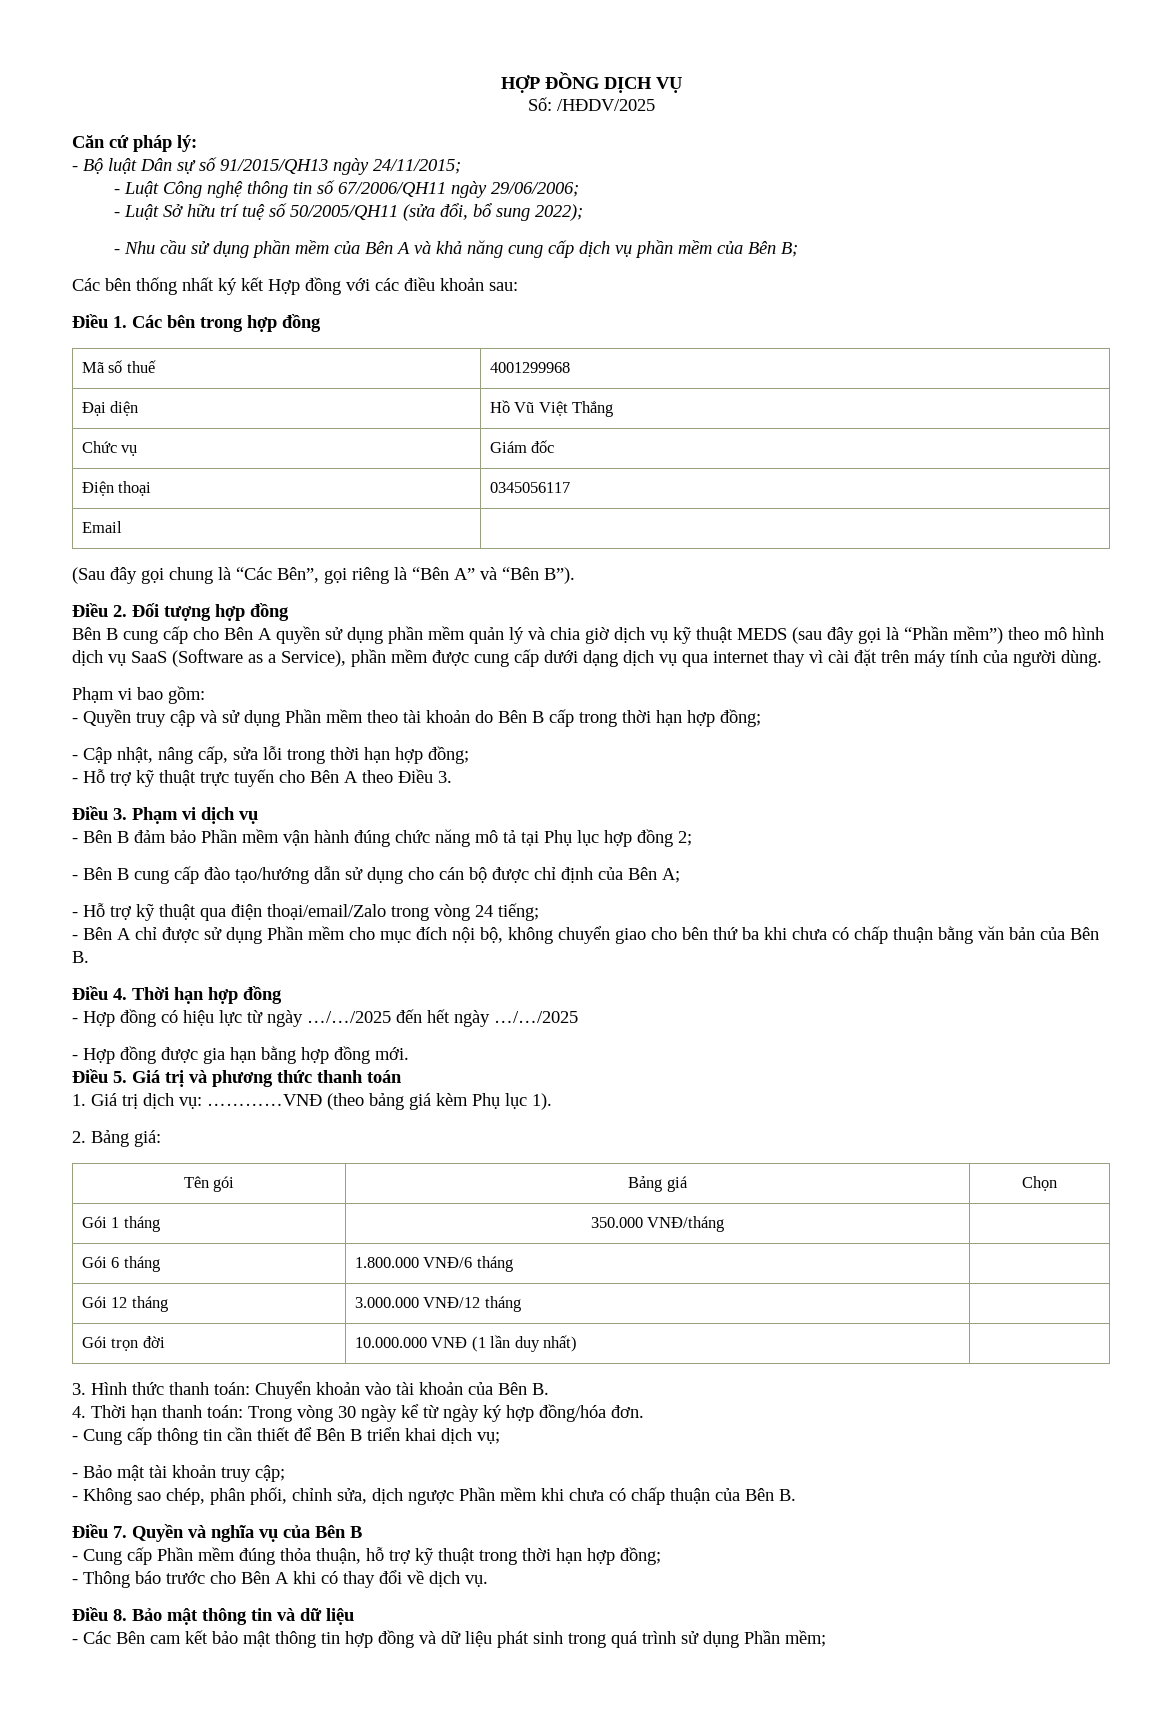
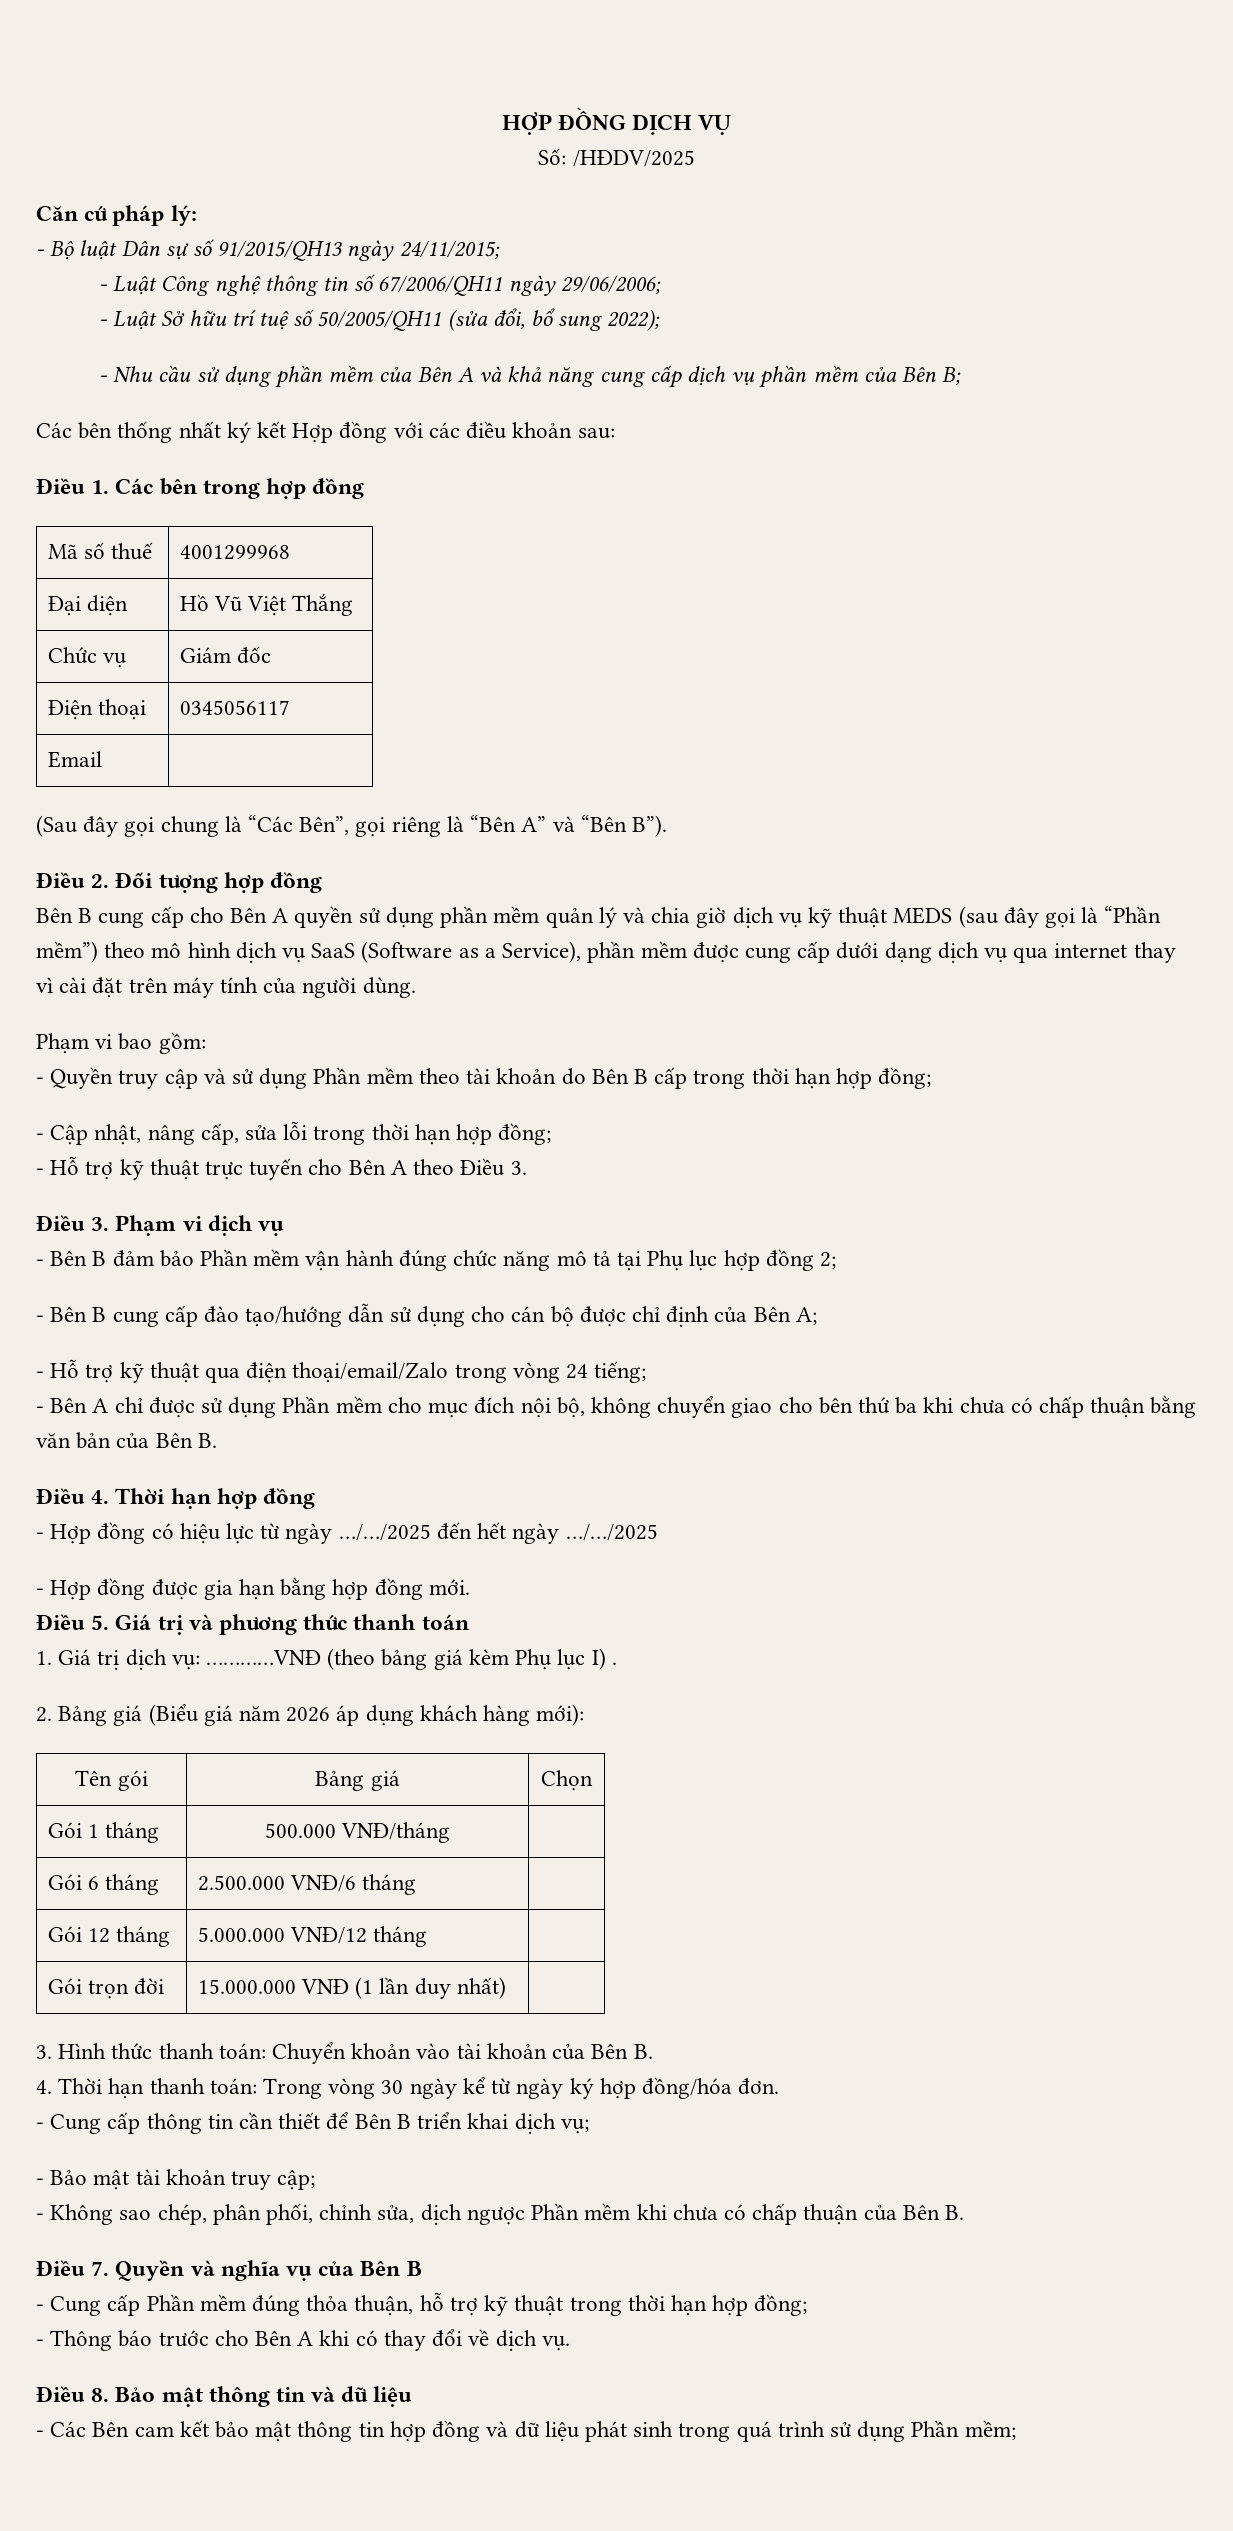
[532,1093,552,1110] 1). -> [591,1648,617,1670] I) .
[134,1130,161,1147] giá: -> [113,1704,585,1726] giá (Biểu giá năm 2026 áp dụng khách hàng mới):
[590,1217,643,1228] 350.000 -> [264,1823,336,1838] 500.000
[354,1257,419,1268] 1.800.000 -> [197,1875,285,1891] 2.500.000
[354,1297,419,1308] 3.000.000 -> [197,1927,285,1942] 5.000.000
[354,1337,427,1348] 10.000.000 -> [197,1979,296,1994] 15.000.000

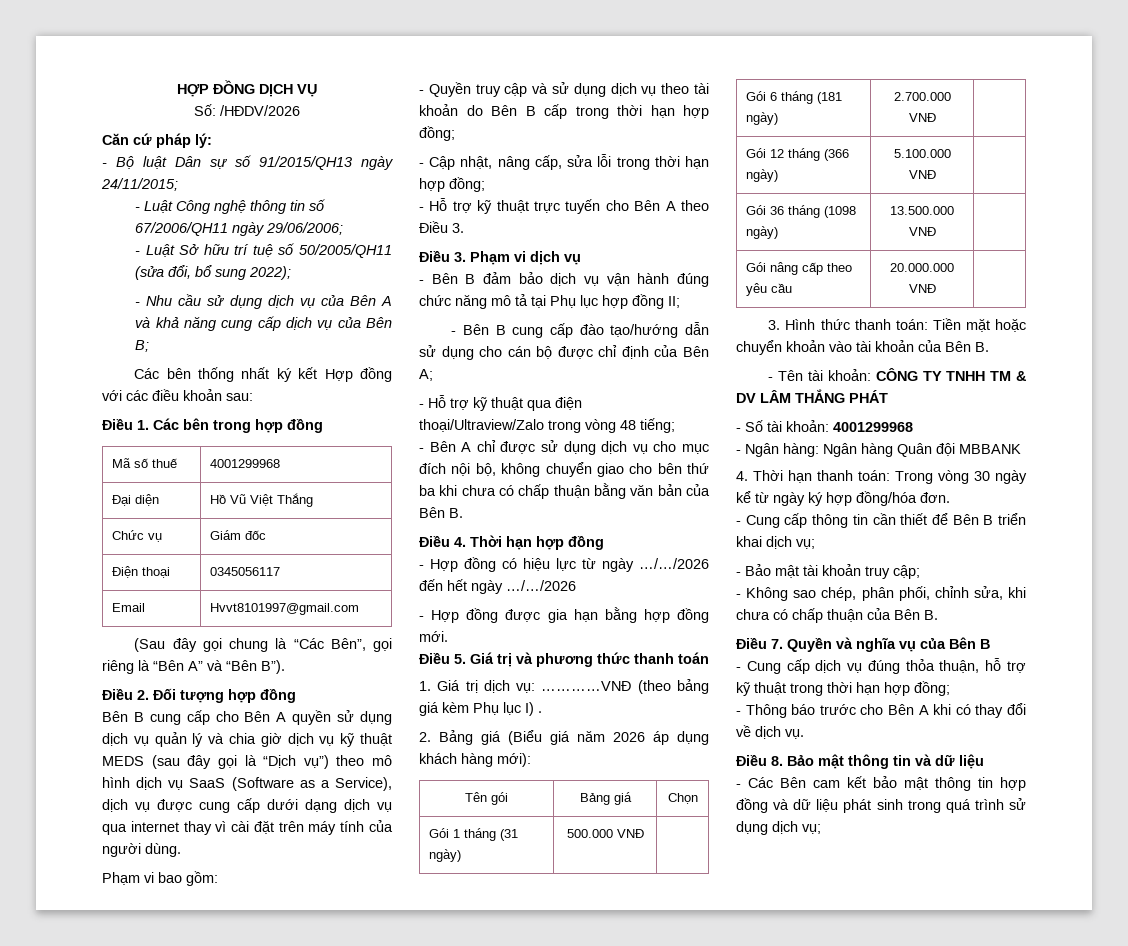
[572,150,695,167] /HĐDV/2025 -> [220,105,300,116] /HĐDV/2026
[274,365,375,388] phần mềm -> [267,295,315,308] dịch vụ
[759,365,859,388] phần mềm -> (333, 325) none
(102, 759) none -> [210,603,360,615] Hvvt8101997@gmail.com
[440,906,540,928] phần mềm -> [102,733,149,746] dịch vụ
[1104,906,1162,923] [36,941,98,963] “Phần mềm”) -> [263,755,329,769] “Dịch vụ”)
[587,941,687,963] phần mềm -> [102,799,150,812] dịch vụ
[313,1067,413,1084] Phần mềm -> [610,83,657,96] dịch vụ
[200,1249,300,1266] Phần mềm -> [550,273,599,286] dịch vụ
[819,1252,836,1269] 2; -> [668,296,680,308] II;
[292,1362,449,1383] thoại/email/Zalo -> [419,419,544,432] thoại/Ultraview/Zalo
[566,1364,589,1379] 24 -> [620,420,636,430] 48
[282,1396,382,1413] Phần mềm -> [601,441,648,454] dịch vụ
[338,1524,431,1541] …/…/2025 -> [639,558,709,569] …/…/2026
[565,1524,658,1541] …/…/2025 -> [506,580,576,591] …/…/2026
(160, 1832) none -> [500,829,519,841] [429,849,462,862] (31 ngày)
[341,1822,451,1843] VNĐ/tháng -> [616,829,644,838] VNĐ
[197,1874,417,1895] | 2.500.000 VNĐ/6 tháng -> [817,92,843,104] [746,112,779,125] [893,92,951,101] [908,113,936,122] (181 ngày) | 2.700.000 VNĐ
[197,1926,428,1947] [47,1978,165,1999] [197,1977,506,1999] | 5.000.000 VNĐ/12 tháng | // Gói trọn đời | 15.000.000 VNĐ (1 lần duy nhất) -> [824,149,850,161] [746,169,779,182] [893,149,951,158] [908,170,936,179] [746,205,857,218] [746,226,779,239] [890,206,954,215] [908,227,936,236] [746,262,853,275] [746,283,793,296] [890,263,954,272] [908,284,936,293] (366 ngày) | 5.100.000 VNĐ | // Gói 36 tháng (1098 ngày) | 13.500.000 VNĐ | // Gói nâng cấp theo yêu cầu | 20.000.000 VNĐ
[272,2042,347,2064] Chuyển -> [932,318,1026,332] [736,340,782,355] Tiền mặt hoặc chuyển
(653, 2051) none -> [768,368,1027,381] [736,389,888,403] [736,420,913,432] [736,443,1021,457] // - Tên tài khoản: CÔNG TY TNHH TM & DV LÂM THẮNG PHÁT // - Số tài khoản: 4001299968 // - Ngân hàng: Ngân hàng Quân đội MBBANK
[420,2203,631,2225] dịch ngược Phần mềm -> (1003, 593) none
[146,2294,246,2311] Phần mềm -> [815,660,863,673] dịch vụ
[911,2420,1016,2440] Phần mềm; -> [772,821,821,834] dịch vụ;

